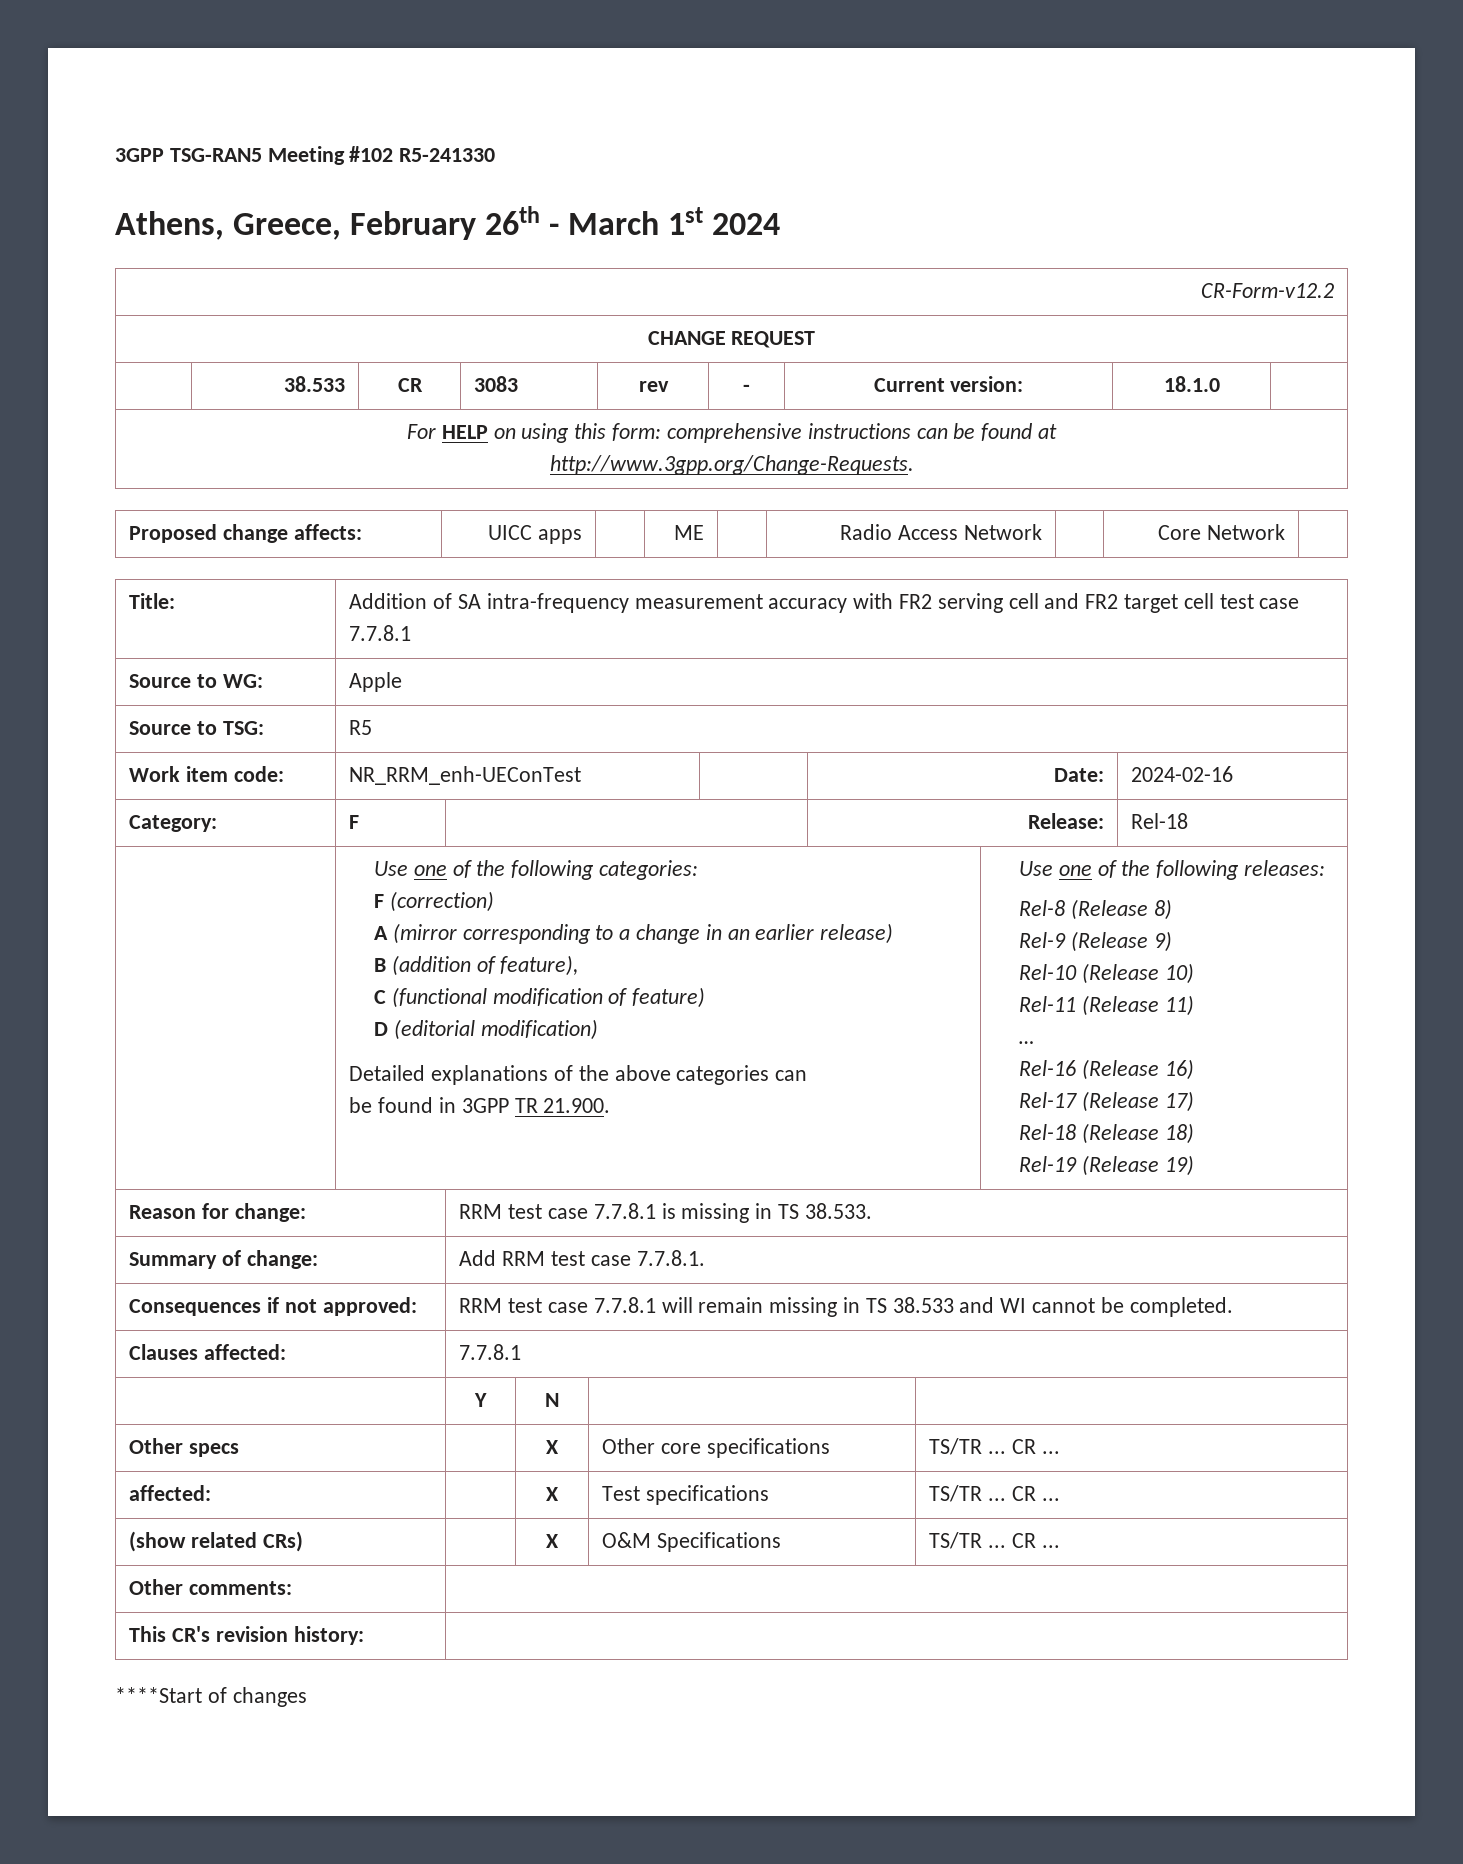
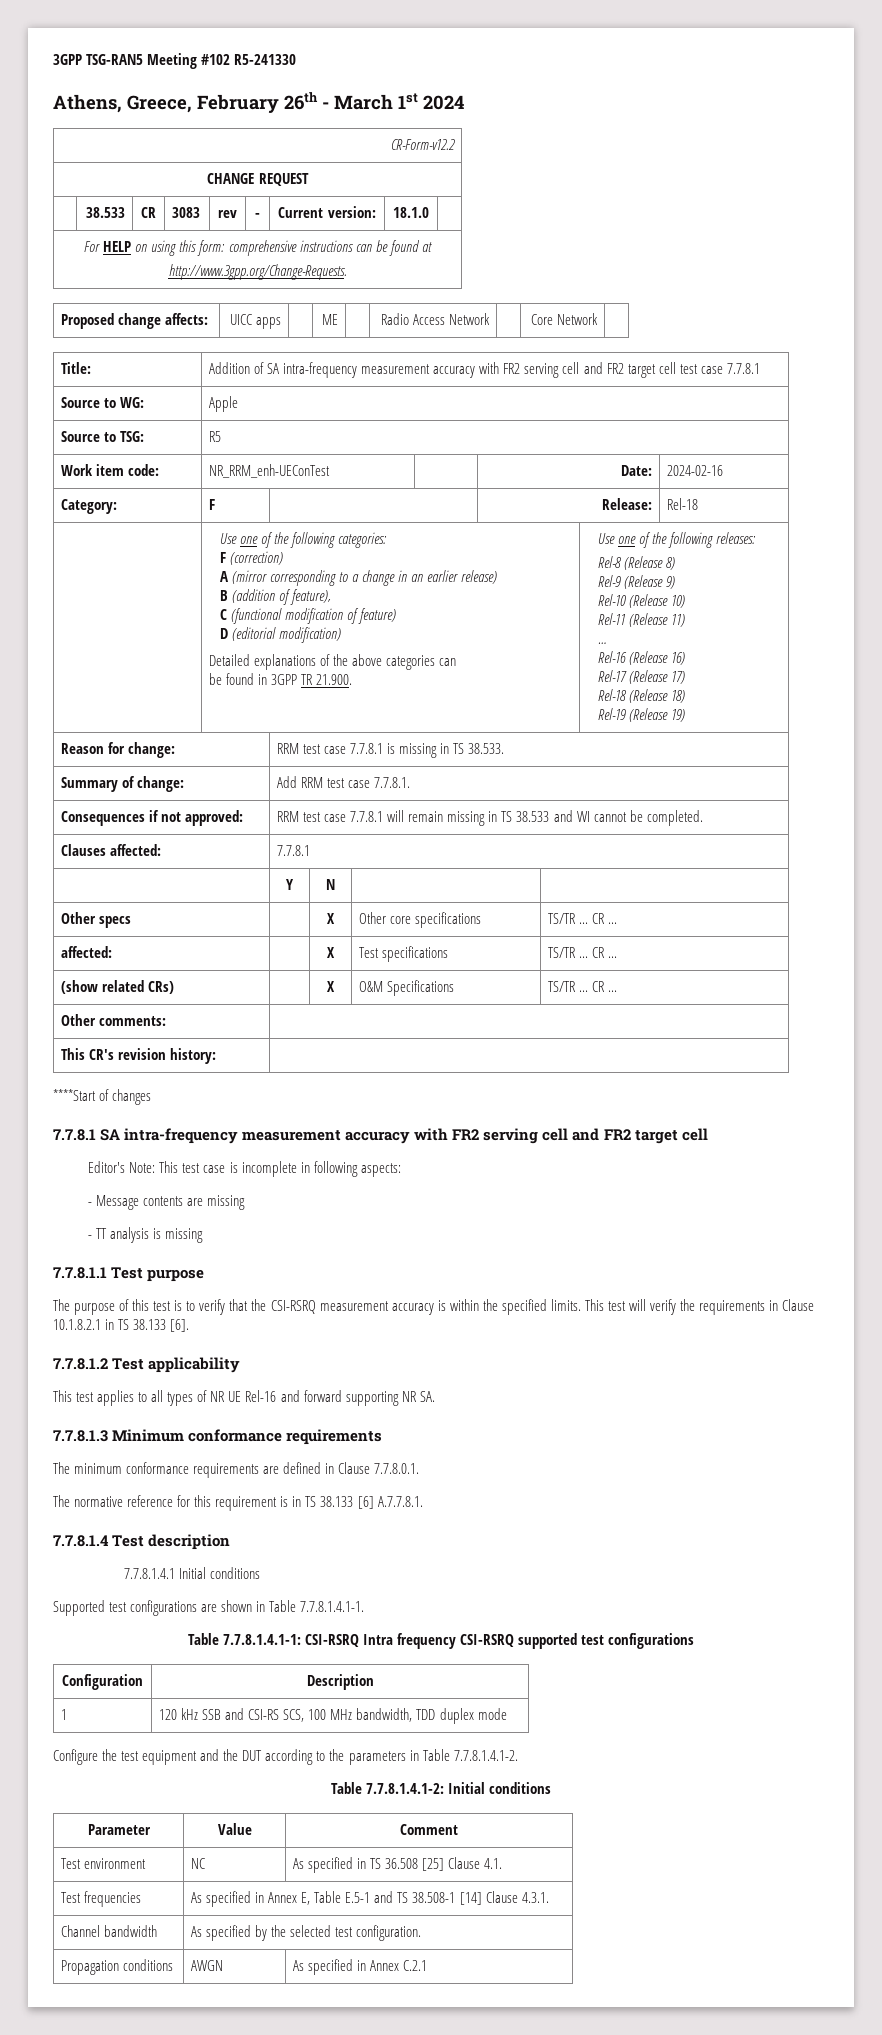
(307, 1697) none -> [53,1128,708,1144] [88,1161,401,1177] [88,1195,246,1210] [88,1227,204,1243] [53,1267,205,1282] [53,1299,815,1315] [53,1319,190,1332] [53,1357,241,1373] [53,1390,435,1406] [53,1429,383,1445] [53,1462,420,1478] [53,1495,423,1511] [53,1534,231,1550] [123,1567,260,1579] [53,1600,365,1616] [187,1633,695,1649] [62,1674,143,1690] [306,1674,374,1690] [61,1709,68,1720] [159,1708,507,1724] [53,1749,518,1765] [330,1782,552,1794] [87,1824,151,1835] [217,1823,252,1835] [400,1824,458,1835] [61,1858,147,1869] [191,1858,206,1869] [293,1857,503,1873] [61,1891,142,1907] [191,1891,549,1907] [61,1925,158,1937] [191,1925,422,1941] [61,1959,174,1975] [191,1960,224,1971] [293,1959,428,1975] // 7.7.8.1 SA intra-frequency measurement accuracy with FR2 serving cell and FR2 target cell // Editor's Note: This test case is incomplete in following aspects: // - Message contents are missing // - TT analysis is missing // 7.7.8.1.1 Test purpose // The purpose of this test is to verify that the CSI-RSRQ measurement accuracy is within the specified limits. This test will verify the requirements in Clause 10.1.8.2.1 in TS 38.133 [6]. // 7.7.8.1.2 Test applicability // This test applies to all types of NR UE Rel-16 and forward supporting NR SA. // 7.7.8.1.3 Minimum conformance requirements // The minimum conformance requirements are defined in Clause 7.7.8.0.1. // The normative reference for this requirement is in TS 38.133 [6] A.7.7.8.1. // 7.7.8.1.4 Test description // 7.7.8.1.4.1 Initial conditions // Supported test configurations are shown in Table 7.7.8.1.4.1-1. // Table 7.7.8.1.4.1-1: CSI-RSRQ Intra frequency CSI-RSRQ supported test configurations // Configuration | Description // 1 | 120 kHz SSB and CSI-RS SCS, 100 MHz bandwidth, TDD duplex mode // Configure the test equipment and the DUT according to the parameters in Table 7.7.8.1.4.1-2. // Table 7.7.8.1.4.1-2: Initial conditions // Parameter | Value | Comment // Test environment | NC | As specified in TS 36.508 [25] Clause 4.1. // Test frequencies | As specified in Annex E, Table E.5-1 and TS 38.508-1 [14] Clause 4.3.1. // Channel bandwidth | As specified by the selected test configuration. // Propagation conditions | AWGN | As specified in Annex C.2.1

